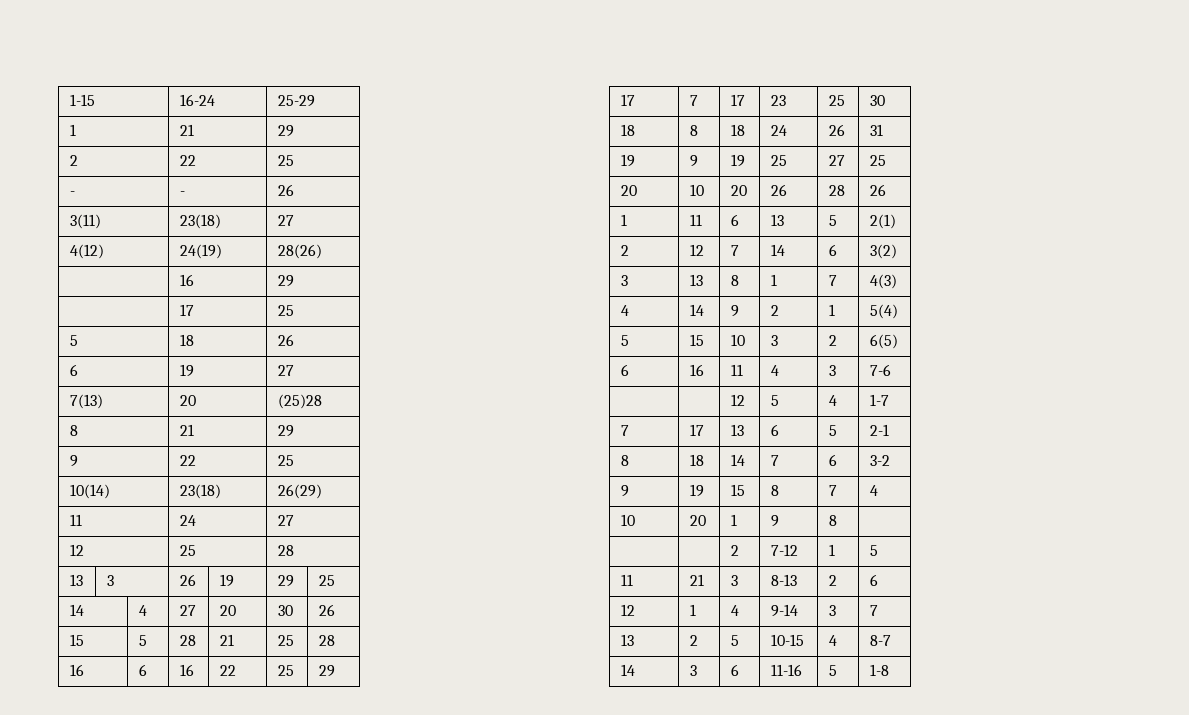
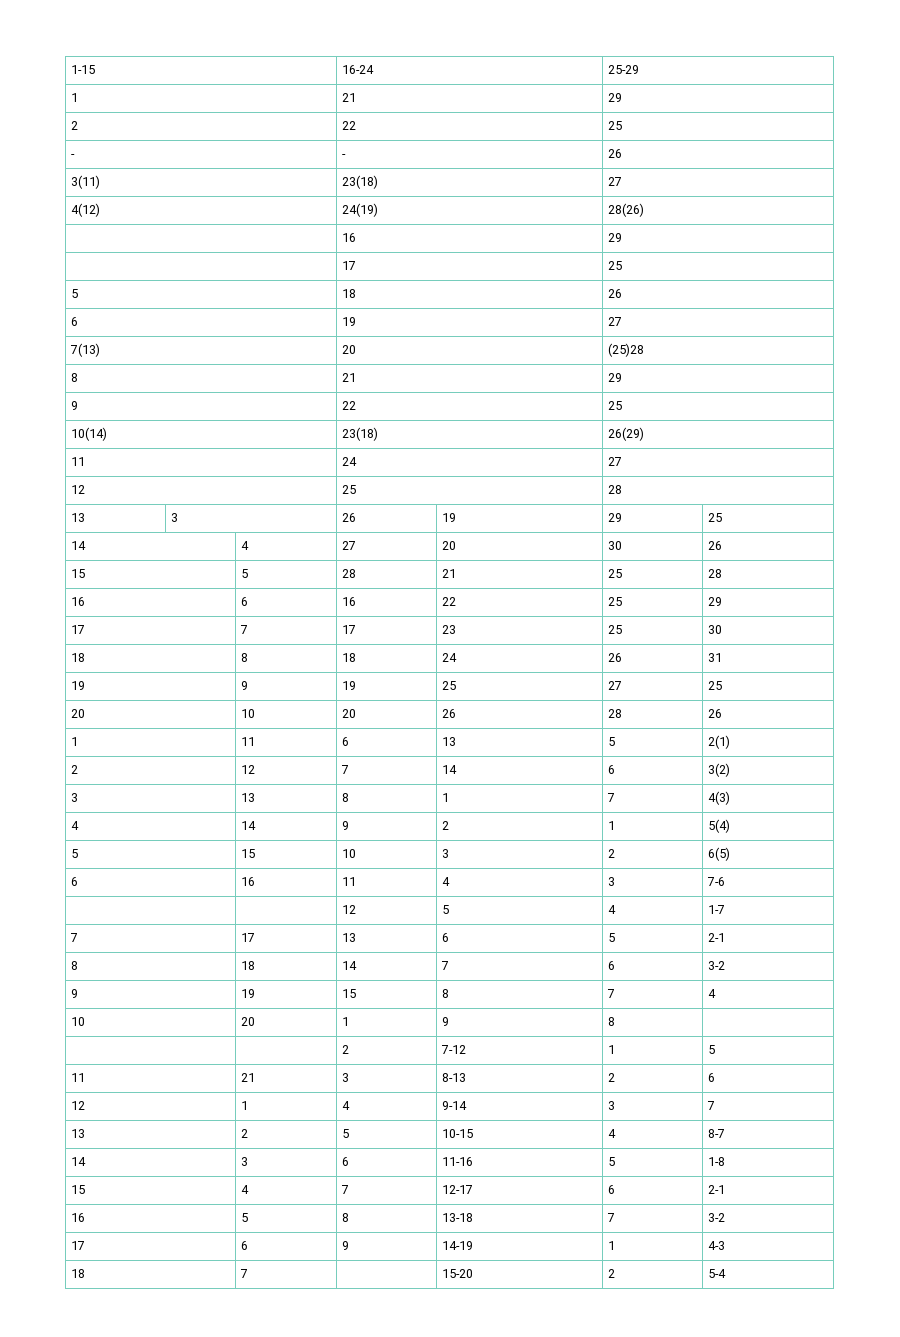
(889, 670) none -> [70,1185,85,1194] [240,1185,249,1194] [340,1185,349,1194] [441,1185,473,1194] [607,1185,615,1194] [707,1185,725,1194] [70,1213,85,1222] [240,1213,248,1222] [341,1213,349,1222] [441,1213,473,1222] [606,1213,615,1222] [707,1213,725,1222] [70,1241,85,1250] [240,1241,248,1250] [341,1241,349,1250] [441,1241,473,1250] [607,1241,615,1250] [707,1241,725,1250] [70,1269,85,1278] [239,1269,248,1278] [441,1269,473,1278] [607,1269,615,1278] [707,1269,726,1278] // 15 | 4 | 7 | 12-17 | 6 | 2-1 // 16 | 5 | 8 | 13-18 | 7 | 3-2 // 17 | 6 | 9 | 14-19 | 1 | 4-3 // 18 | 7 | | 15-20 | 2 | 5-4

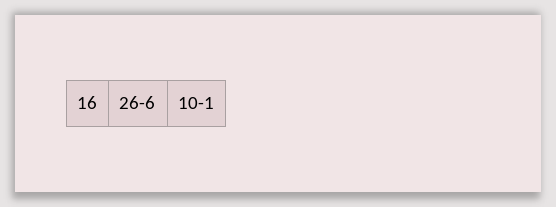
[70,65,95,74] [341,65,374,74] [607,65,639,74] [70,93,78,102] [341,93,356,102] [607,93,622,102] [70,121,78,130] [341,121,356,130] [607,121,622,130] [70,154,75,158] [341,154,346,158] [607,149,622,158] [70,175,100,189] [341,175,378,189] [607,177,622,186] [70,203,100,217] [341,203,378,217] [607,203,644,217] [341,233,356,242] [607,233,622,242] [341,261,356,270] [607,261,622,270] [70,289,78,298] [341,289,356,298] [607,289,622,298] [70,317,78,326] [341,317,356,326] [607,317,622,326] [69,343,100,357] [341,345,356,354] [607,343,644,357] [70,373,78,382] [341,373,356,382] [607,373,622,382] [70,401,78,410] [341,401,356,410] [607,401,622,410] [70,427,107,441] [341,427,378,441] [607,427,644,441] [70,457,85,466] [341,457,357,466] [607,457,622,466] [70,485,85,494] [341,485,356,494] [607,485,622,494] [70,513,85,522] [170,513,178,522] [341,513,356,522] [441,513,456,522] [607,513,622,522] [707,513,722,522] [70,541,86,550] [240,541,249,550] [341,541,356,550] [441,541,456,550] [607,541,622,550] [707,541,722,550] [70,569,85,578] [240,569,248,578] [341,569,356,578] [441,569,456,578] [607,569,622,578] [707,569,722,578] [70,597,85,606] [240,597,248,606] [341,597,356,606] [441,597,456,606] [607,597,622,606] [707,597,722,606] [70,625,85,634] [239,625,248,634] [341,625,356,634] [441,625,456,634] [607,625,622,634] [707,625,722,634] [70,653,85,662] [240,653,248,662] [341,653,356,662] [441,653,457,662] [607,653,622,662] [707,653,722,662] [70,681,85,690] [240,681,248,690] [341,681,356,690] [441,681,456,690] [607,681,622,690] [707,681,722,690] [70,709,85,718] [240,709,255,718] [341,709,356,718] [441,709,456,718] [607,709,622,718] [707,709,722,718] [70,737,78,746] [240,737,255,746] [341,737,349,746] [441,737,456,746] [607,737,615,746] [707,735,730,749] [70,765,78,774] [240,765,255,774] [340,765,349,774] [441,765,457,774] [607,765,615,774] [707,763,730,777] [70,793,78,802] [240,793,255,802] [341,793,349,802] [441,793,449,802] [606,793,615,802] [707,791,730,805] [70,821,79,830] [240,821,256,830] [341,821,349,830] [441,821,449,830] [607,821,615,830] [707,819,730,833] [70,849,78,858] [240,849,255,858] [341,849,356,858] [441,849,449,858] [607,849,615,858] [707,847,730,861] [70,877,78,886] [240,877,255,886] [341,877,356,886] [441,877,450,886] [607,877,615,886] [706,877,725,886] [341,905,356,914] [441,905,449,914] [607,905,616,914] [707,905,725,914] [69,933,78,942] [240,933,255,942] [341,933,356,942] [441,933,449,942] [607,933,615,942] [707,933,725,942] [70,961,78,970] [240,961,255,970] [341,961,357,970] [440,961,449,970] [607,961,615,970] [707,961,725,970] [70,989,78,998] [240,989,255,998] [341,989,356,998] [441,989,449,998] [606,989,615,998] [707,989,716,998] [70,1017,85,1026] [240,1017,255,1026] [341,1017,349,1026] [441,1017,449,1026] [607,1017,615,1026] [341,1045,349,1054] [440,1045,466,1054] [607,1045,615,1054] [707,1045,715,1054] [70,1073,85,1082] [240,1073,255,1082] [341,1073,349,1082] [441,1073,466,1082] [607,1073,615,1082] [707,1073,715,1082] [70,1101,85,1110] [240,1101,248,1110] [341,1101,350,1110] [441,1101,467,1110] [607,1101,615,1110] [706,1101,715,1110] [70,1129,85,1138] [240,1129,248,1138] [341,1129,349,1138] [441,1129,473,1138] [607,1129,616,1138] [707,1129,725,1138] [70,1157,86,1166] [240,1157,248,1166] [341,1157,349,1166] [441,1157,473,1166] [607,1157,615,1166] [707,1157,725,1166] [70,1185,85,1194] [240,1185,249,1194] [340,1185,349,1194] [441,1185,473,1194] [607,1185,615,1194] [707,1185,725,1194] [70,1213,85,1222] [240,1213,248,1222] [341,1213,349,1222] [441,1213,473,1222] [606,1213,615,1222] [707,1213,725,1222] [70,1241,85,1250] [240,1241,248,1250] [341,1241,349,1250] [441,1241,473,1250] [607,1241,615,1250] [707,1241,725,1250] [70,1269,85,1278] [239,1269,248,1278] [441,1269,473,1278] [607,1269,615,1278] [707,1269,726,1278] 1-15 | 16-24 | 25-29 // 1 | 21 | 29 // 2 | 22 | 25 // - | - | 26 // 3(11) | 23(18) | 27 // 4(12) | 24(19) | 28(26) // | 16 | 29 // | 17 | 25 // 5 | 18 | 26 // 6 | 19 | 27 // 7(13) | 20 | (25)28 // 8 | 21 | 29 // 9 | 22 | 25 // 10(14) | 23(18) | 26(29) // 11 | 24 | 27 // 12 | 25 | 28 // 13 | 3 | 26 | 19 | 29 | 25 // 14 | 4 | 27 | 20 | 30 | 26 // 15 | 5 | 28 | 21 | 25 | 28 // 16 | 6 | 16 | 22 | 25 | 29 // 17 | 7 | 17 | 23 | 25 | 30 // 18 | 8 | 18 | 24 | 26 | 31 // 19 | 9 | 19 | 25 | 27 | 25 // 20 | 10 | 20 | 26 | 28 | 26 // 1 | 11 | 6 | 13 | 5 | 2(1) // 2 | 12 | 7 | 14 | 6 | 3(2) // 3 | 13 | 8 | 1 | 7 | 4(3) // 4 | 14 | 9 | 2 | 1 | 5(4) // 5 | 15 | 10 | 3 | 2 | 6(5) // 6 | 16 | 11 | 4 | 3 | 7-6 // | | 12 | 5 | 4 | 1-7 // 7 | 17 | 13 | 6 | 5 | 2-1 // 8 | 18 | 14 | 7 | 6 | 3-2 // 9 | 19 | 15 | 8 | 7 | 4 // 10 | 20 | 1 | 9 | 8 | // | | 2 | 7-12 | 1 | 5 // 11 | 21 | 3 | 8-13 | 2 | 6 // 12 | 1 | 4 | 9-14 | 3 | 7 // 13 | 2 | 5 | 10-15 | 4 | 8-7 // 14 | 3 | 6 | 11-16 | 5 | 1-8 // 15 | 4 | 7 | 12-17 | 6 | 2-1 // 16 | 5 | 8 | 13-18 | 7 | 3-2 // 17 | 6 | 9 | 14-19 | 1 | 4-3 // 18 | 7 | | 15-20 | 2 | 5-4 -> [76,96,97,109] [118,96,155,109] [177,97,214,109] 16 | 26-6 | 10-1

